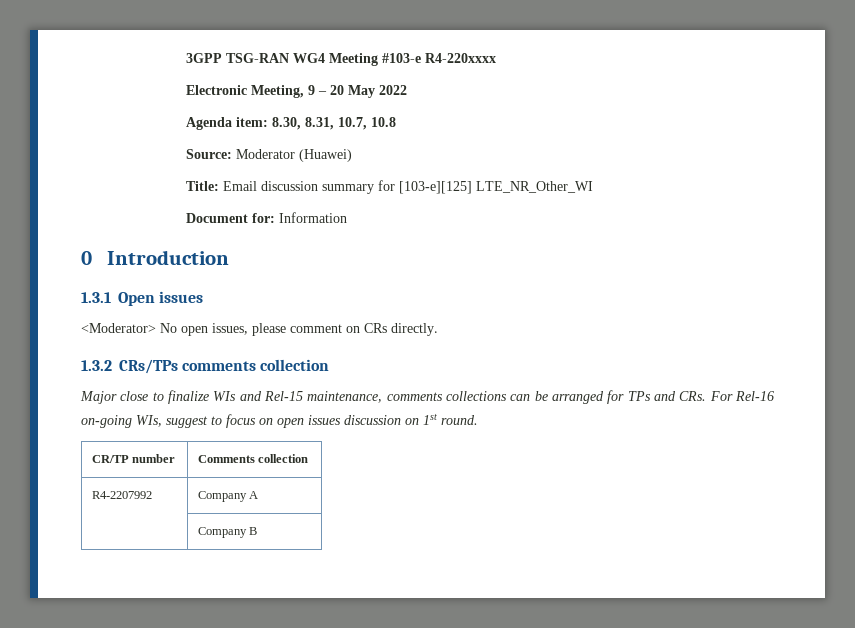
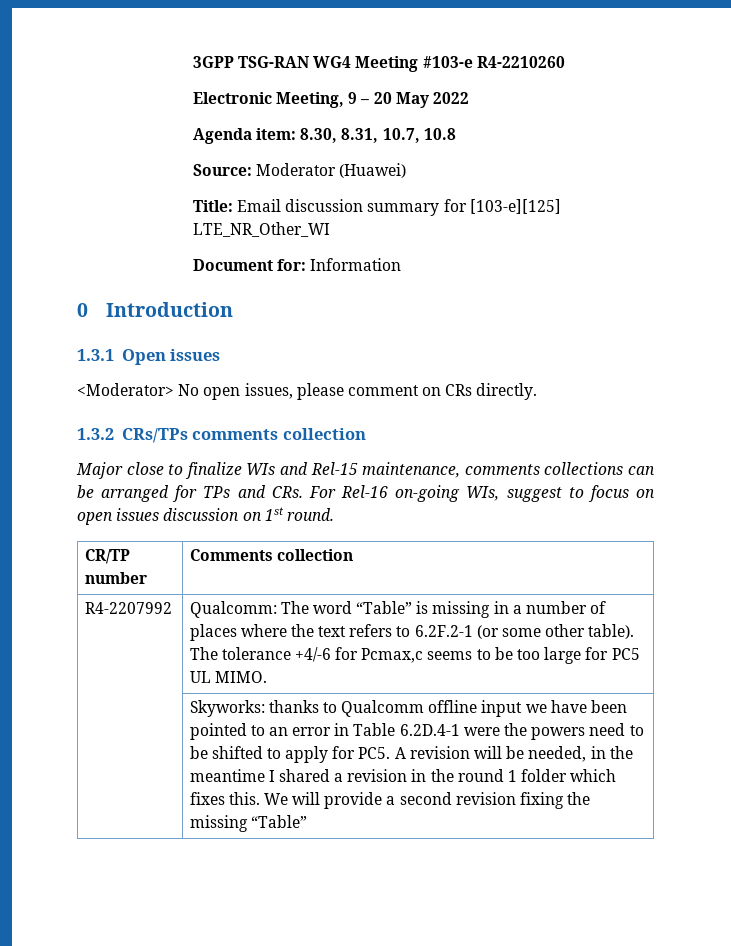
[425,53,497,63] R4-220xxxx -> [476,56,565,68] R4-2210260
[197,491,259,502] [197,527,258,538] Company A // | Company B -> [189,601,607,618] [189,624,635,641] [189,647,640,664] [189,671,267,683] [189,700,628,717] [189,723,644,740] [189,746,633,763] [189,769,617,782] [189,792,591,809] [189,815,307,832] Qualcomm: The word “Table” is missing in a number of places where the text refers to 6.2F.2-1 (or some other table). The tolerance +4/-6 for Pcmax,c seems to be too large for PC5 UL MIMO. // | Skyworks: thanks to Qualcomm offline input we have been pointed to an error in Table 6.2D.4-1 were the powers need to be shifted to apply for PC5. A revision will be needed, in the meantime I shared a revision in the round 1 folder which fixes this. We will provide a second revision fixing the missing “Table”

